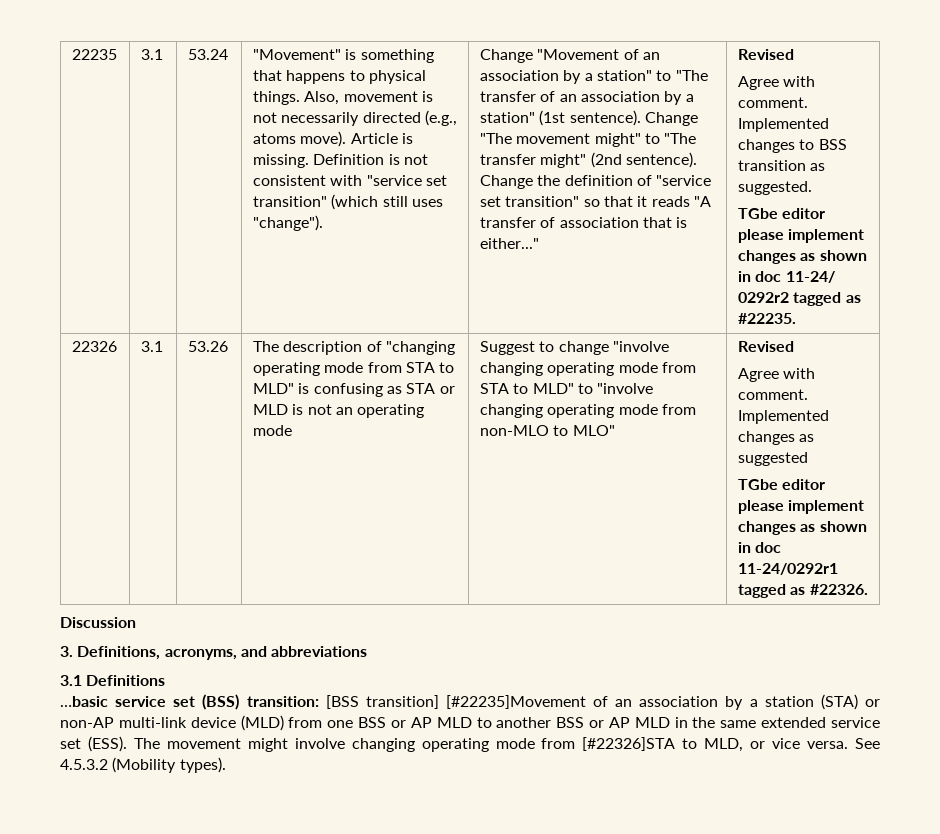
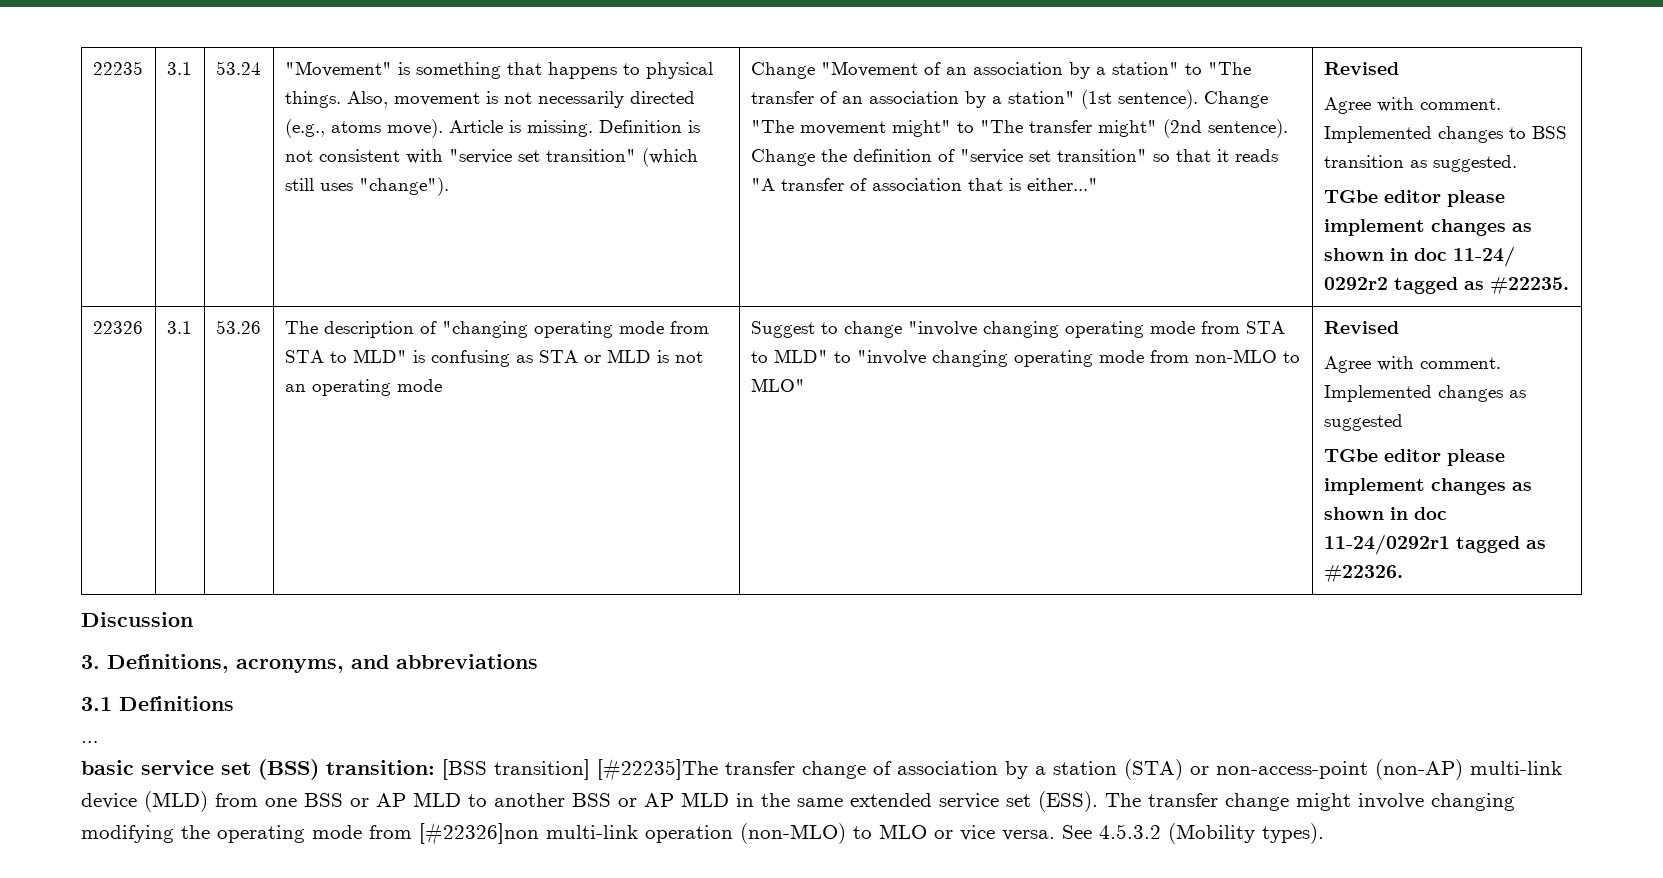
[60,696,108,707] …basic -> [81,741,99,743] [81,760,134,775] … // basic
[445,695,633,709] [#22235]Movement of an -> [597,758,892,781] [#22235]The transfer change of
[60,717,114,728] non-AP -> [1216,759,1463,780] non-access-point (non-AP)
[166,738,241,749] movement -> [1148,793,1289,811] transfer change
[421,737,744,752] operating mode from [#22326]STA to MLD, -> [81,822,927,845] modifying the operating mode from [#22326]non multi-link operation (non-MLO) to MLO

